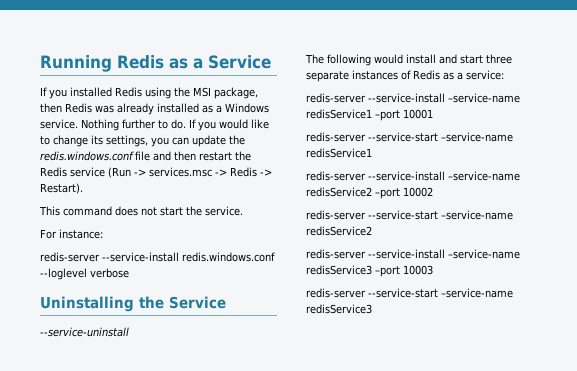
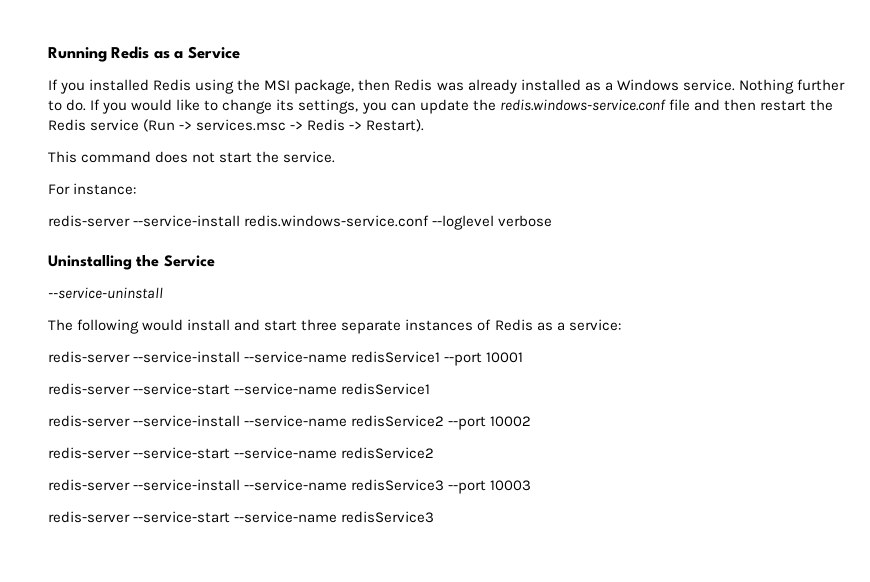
[40,151,134,161] redis.windows.conf -> [499,99,666,111] redis.windows-service.conf
[182,252,275,262] redis.windows.conf -> [244,215,430,227] redis.windows-service.conf
[448,93,520,103] [306,109,400,121] –service-name redisService1 –port -> [244,351,483,366] --service-name redisService1 --port
[441,132,513,142] –service-name -> [234,383,338,395] --service-name
[448,171,520,181] [306,187,400,199] –service-name redisService2 –port -> [244,415,487,430] --service-name redisService2 --port
[441,210,513,220] –service-name -> [234,447,338,459] --service-name
[448,249,520,259] [306,265,400,277] –service-name redisService3 –port -> [244,479,487,494] --service-name redisService3 --port
[441,288,513,298] –service-name -> [234,511,338,523] --service-name

